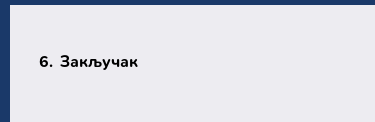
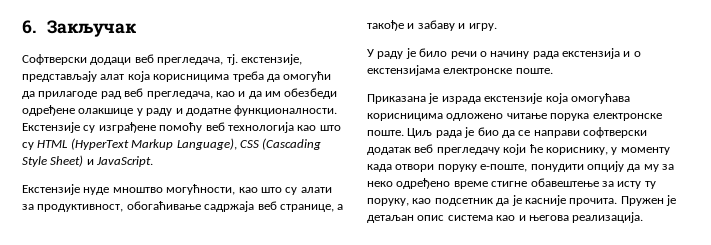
(139, 62) none -> [22,54,302,65] [22,71,332,82] [22,88,338,99] [22,105,338,116] [22,122,341,133] [22,138,322,150] [22,155,154,167] [22,184,332,195] [22,201,344,212] [367,20,497,31] [367,48,641,59] [367,65,553,76] [367,93,630,104] [367,113,662,121] [367,127,647,138] [367,144,670,155] [367,161,674,172] [367,178,656,189] [367,195,676,206] [367,212,644,223] // Софтверски додаци веб прегледача, тј. екстензије, представљају алат која корисницима треба да омогући да прилагоде рад веб прегледача, као и да им обезбеди одређене олакшице у раду и додатне функционалности. Екстензије су изграђене помоћу веб технологија као што су HTML (HyperText Markup Language), CSS (Cascading Style Sheet) и JavaScript. // Екстензије нуде мноштво могућности, као што су алати за продуктивност, обогаћивање садржаја веб странице, а такође и забаву и игру. // У раду је било речи о начину рада екстензија и о екстензијама електронске поште. // Приказана је израда екстензије која омогућава корисницима одложено читање порука електронске поште. Циљ рада је био да се направи софтверски додатак веб прегледачу који ће кориснику, у моменту када отвори поруку е-поште, понудити опцију да му за неко одређено време стигне обавештење за исту ту поруку, као подсетник да је касније прочита. Пружен је детаљан опис система као и његова реализација.

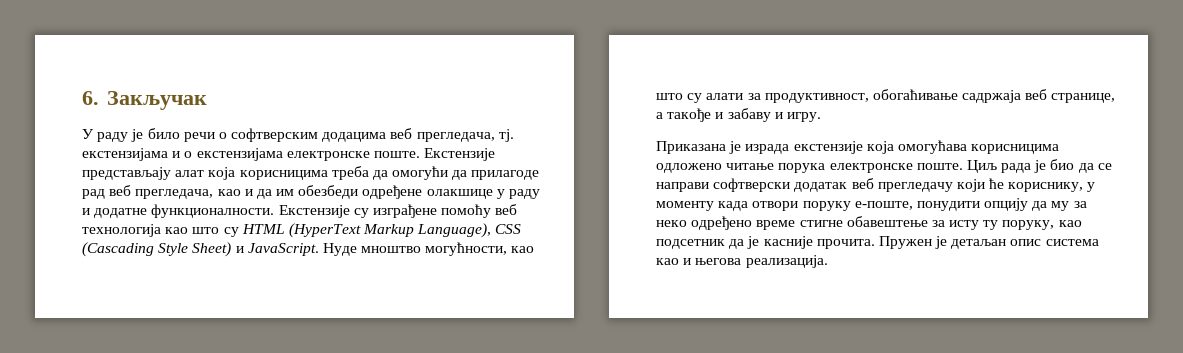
[22,54,302,65] Софтверски додаци веб прегледача, тј. екстензије, -> [82,128,514,142] [82,148,496,161] У раду је било речи о софтверским додацима веб прегледача, тј. екстензијама и о екстензијама електронске поште. Екстензије
[22,184,110,195] // Екстензије нуде -> [322,243,357,256] Нуде
[367,48,641,59] [367,65,553,76] // У раду је било речи о начину рада екстензија и о екстензијама електронске поште. -> (821, 117) none

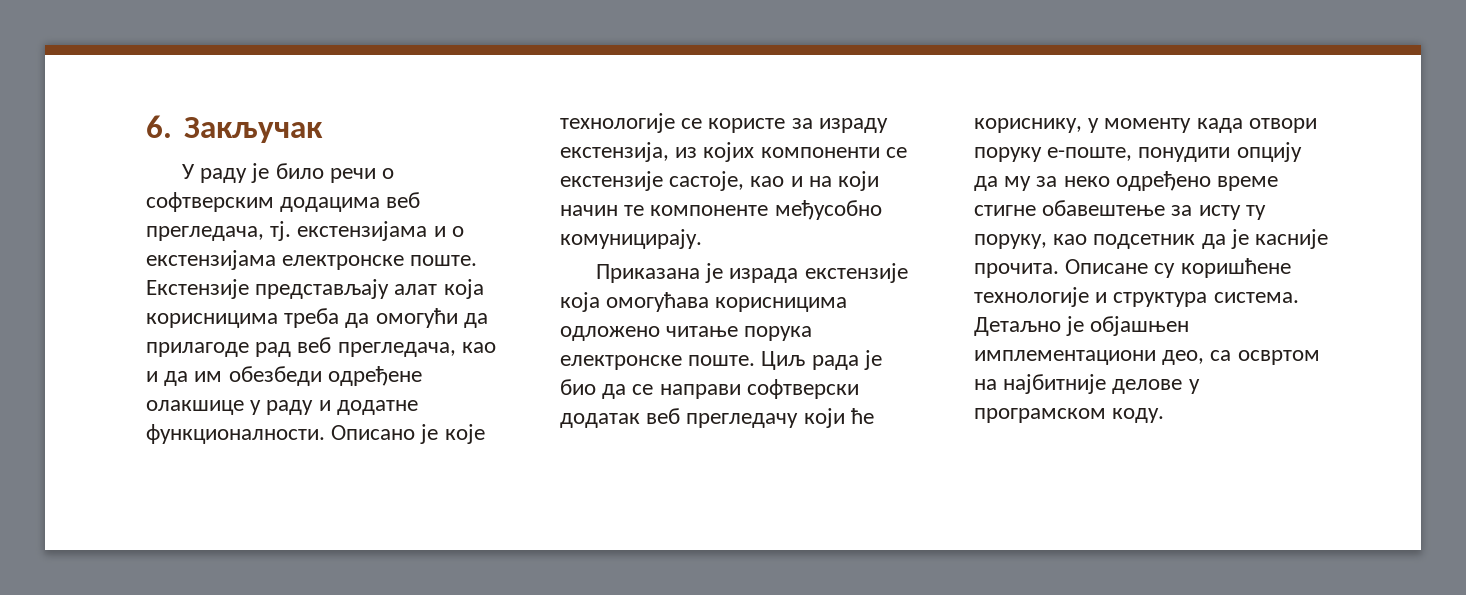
[278,204,518,218] [82,223,522,238] [82,242,535,257] [656,89,1116,103] [656,108,821,122] Екстензије су изграђене помоћу веб технологија као што су HTML (HyperText Markup Language), CSS (Cascading Style Sheet) и JavaScript. Нуде мноштво могућности, као што су алати за продуктивност, обогаћивање садржаја веб странице, а такође и забаву и игру. -> [331,424,485,444] [560,113,888,133] [560,142,907,162] [560,171,880,191] [560,200,882,220] [560,229,702,249] Описано је које технологије се користе за израду екстензија, из којих компоненти се екстензије састоје, као и на који начин те компоненте међусобно комуницирају.
[878,236,1099,249] [656,255,828,268] Пружен је детаљан опис система као и његова реализација. -> [1065,258,1291,278] [974,287,1299,307] [974,316,1190,336] [974,350,1320,365] [974,374,1200,394] [974,408,1165,423] Описане су коришћене технологије и структура система. Детаљно је објашњен имплементациони део, са освртом на најбитније делове у програмском коду.

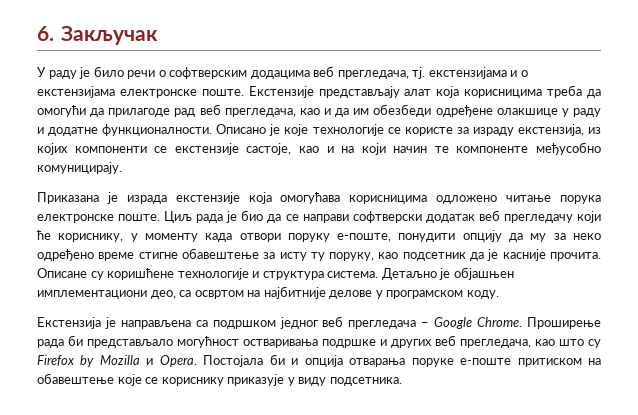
(1165, 415) none -> [37,316,602,329] [37,335,601,348] [37,354,601,367] [37,373,402,386] // Екстензија је направљена са подршком једног веб прегледача – Google Chrome. Проширење рада би представљало могућност остваривања подршке и других веб прегледача, као што су Firefox by Mozilla и Opera. Постојала би и опција отварања поруке е-поште притиском на обавештење које се кориснику приказује у виду подсетника.

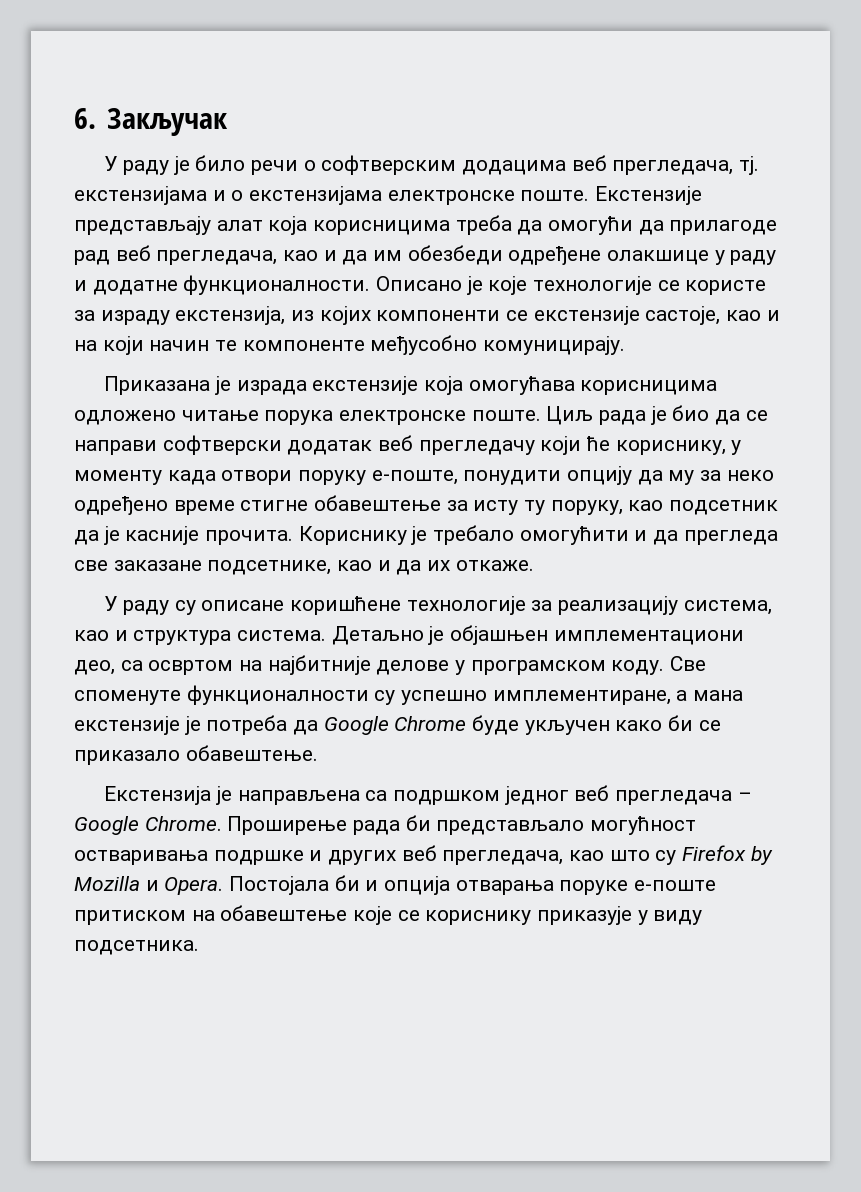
[37,268,249,280] Описане су коришћене технологије -> [298,525,778,545] [74,560,534,575] [104,596,772,615] [74,630,109,641] Кориснику је требало омогућити и да прегледа све заказане подсетнике, као и да их откаже. // У раду су описане коришћене технологије за реализацију система, као
(499, 294) none -> [670,656,707,671] [74,685,744,705] [74,715,721,735] [74,745,318,765] Све споменуте функционалности су успешно имплементиране, а мана екстензије је потреба да Google Chrome буде укључен како би се приказало обавештење.

